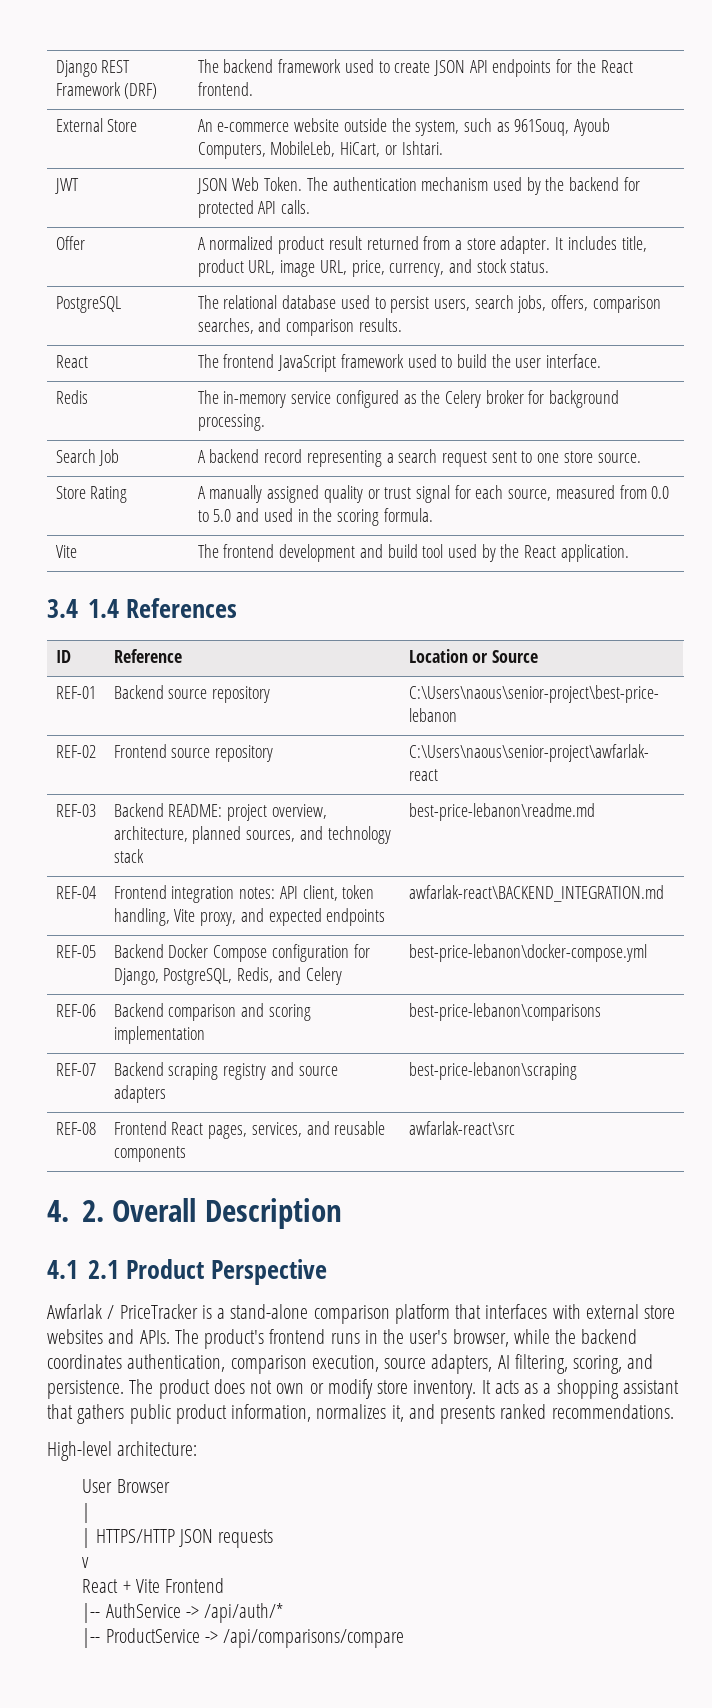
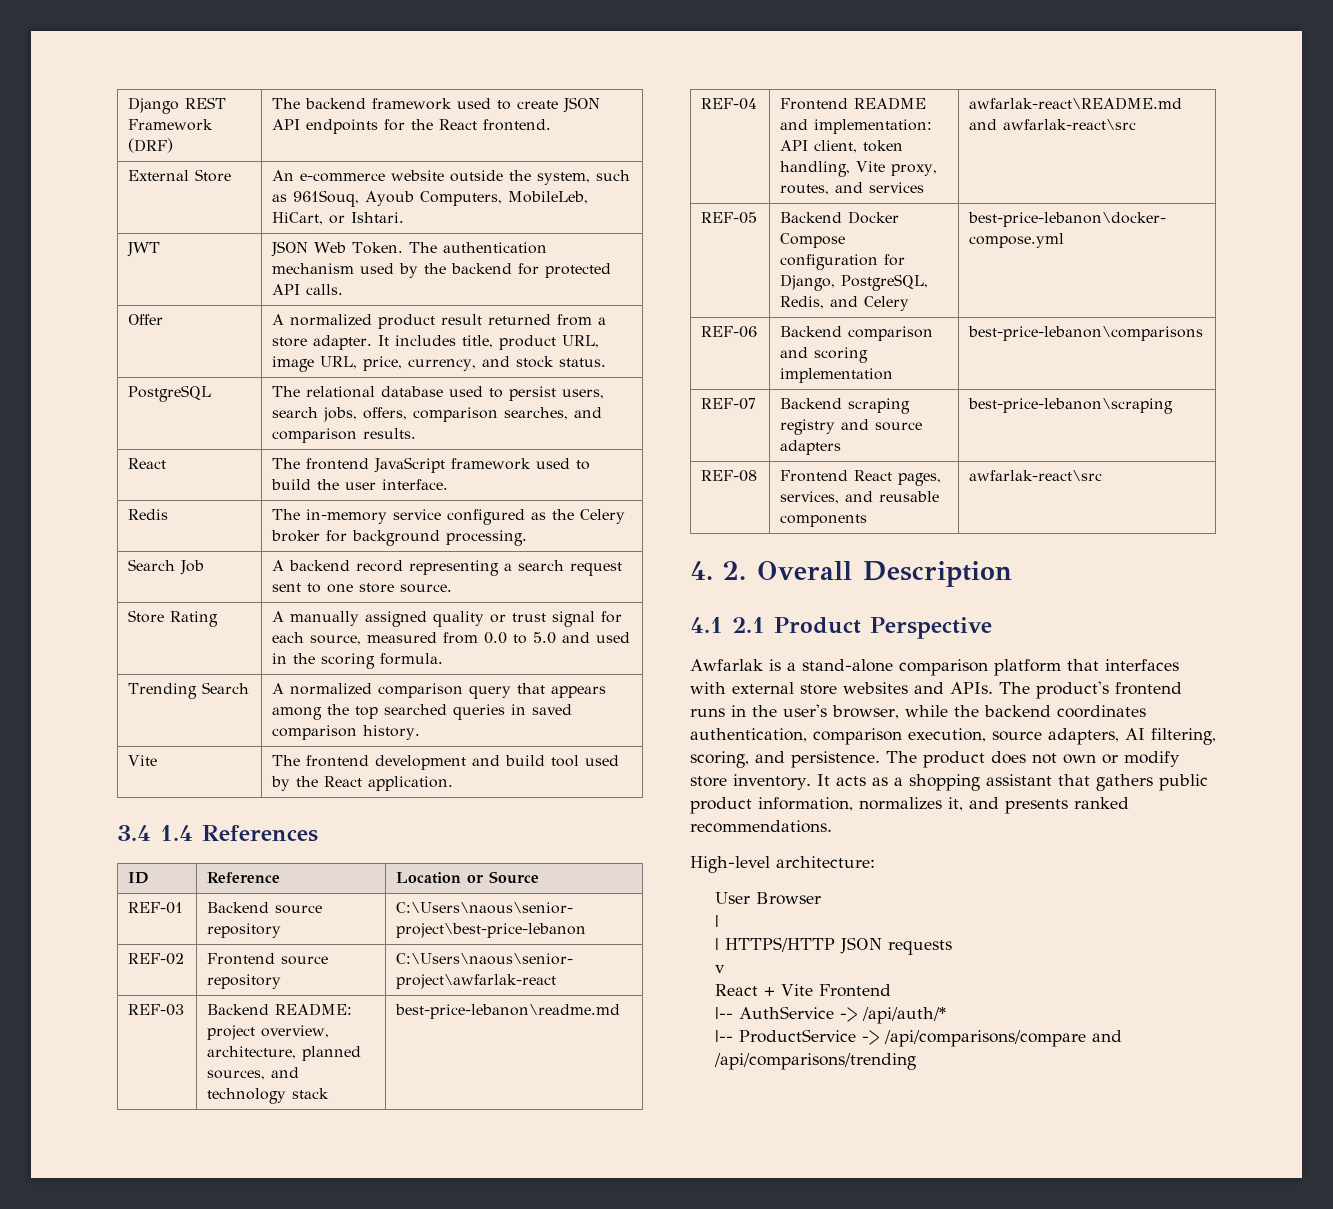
(433, 515) none -> [128,682,250,699] [272,683,607,699] [272,704,573,720] [272,725,421,740] // Trending Search | A normalized comparison query that appears among the top searched queries in saved comparison history.
[171,886,276,903] integration notes: -> [854,97,927,110] [780,119,933,134] README and implementation:
[240,908,386,926] [408,885,664,902] and expected endpoints | awfarlak-react\BACKEND_INTEGRATION.md -> [780,182,925,195] [969,97,1183,110] [969,119,1137,130] routes, and services | awfarlak-react\README.md and awfarlak-react\src
[107,1304,198,1319] / PriceTracker -> (763, 665) none
(405, 1638) none -> [1092,1030,1123,1042] [714,1053,917,1070] and /api/comparisons/trending

